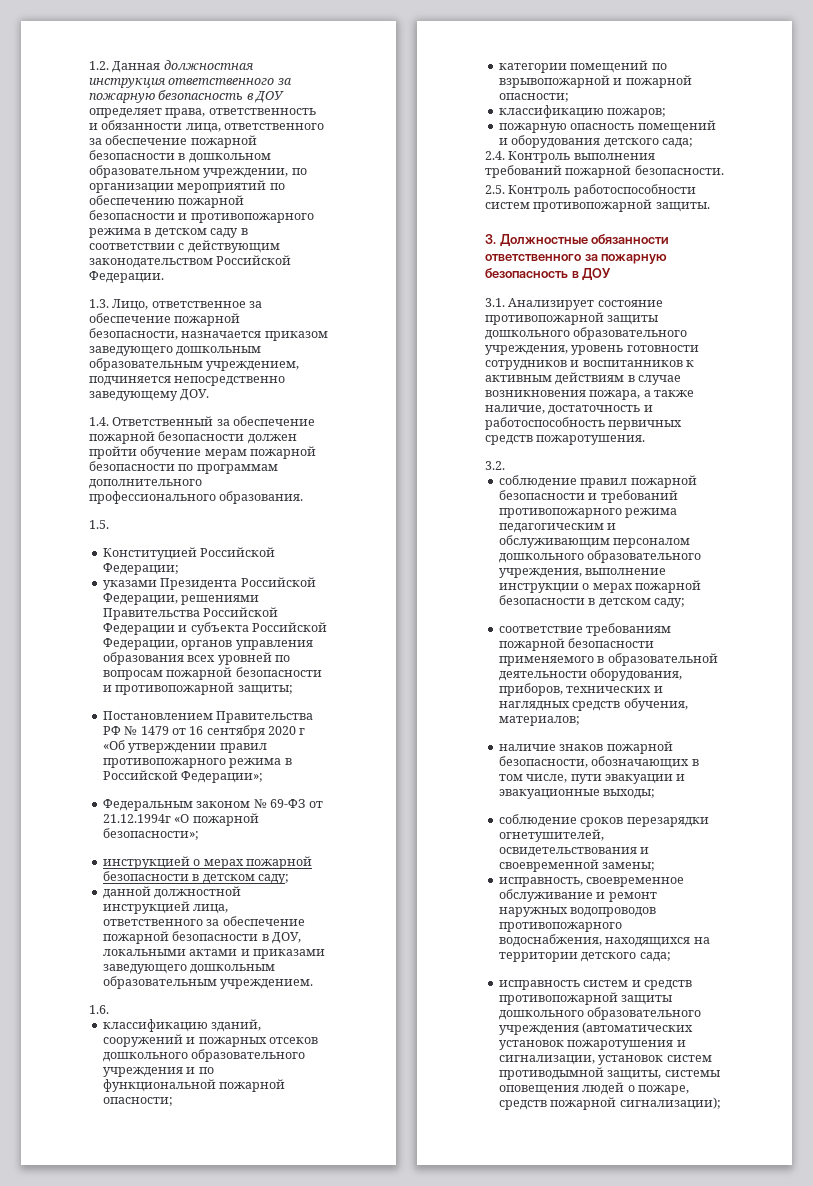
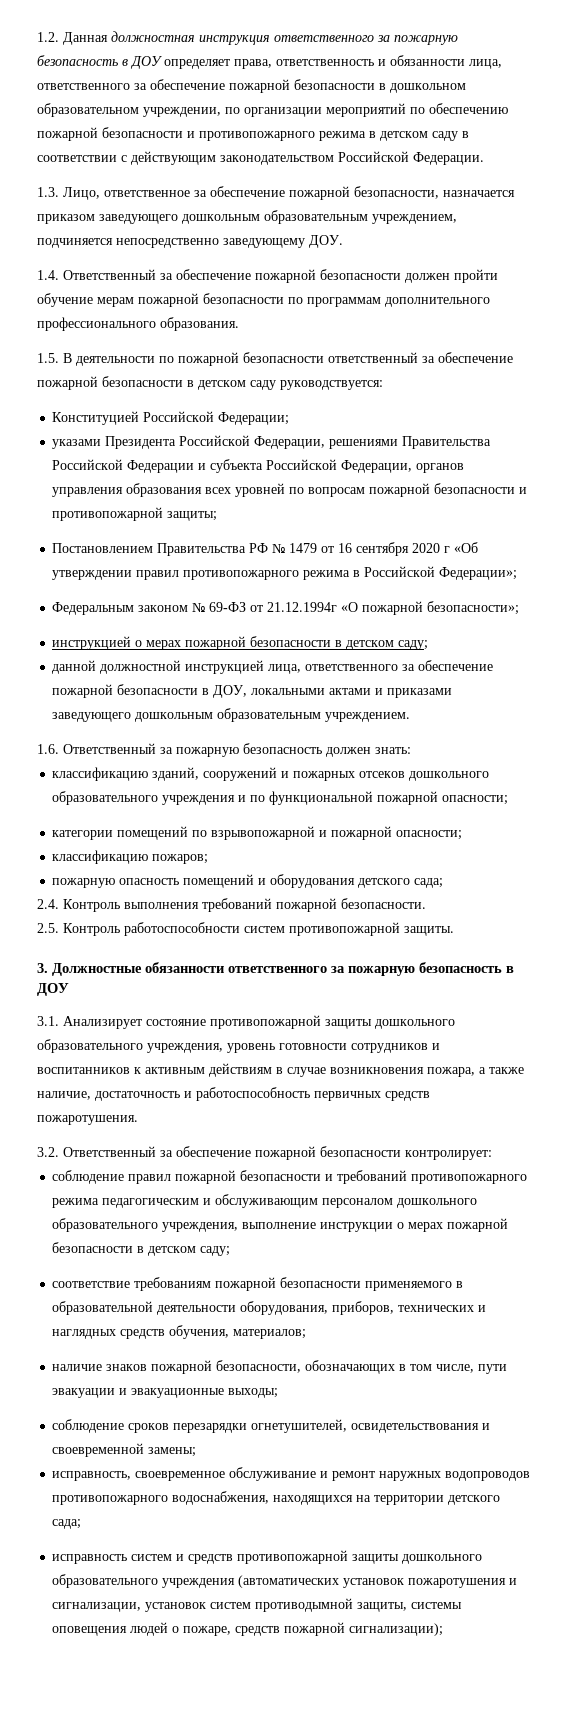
(109, 524) none -> [63,352,513,366] [37,376,383,390] В деятельности по пожарной безопасности ответственный за обеспечение пожарной безопасности в детском саду руководствуется:
(109, 1009) none -> [63,743,411,757] Ответственный за пожарную безопасность должен знать:
(505, 465) none -> [63,1146,492,1160] Ответственный за обеспечение пожарной безопасности контролирует:

